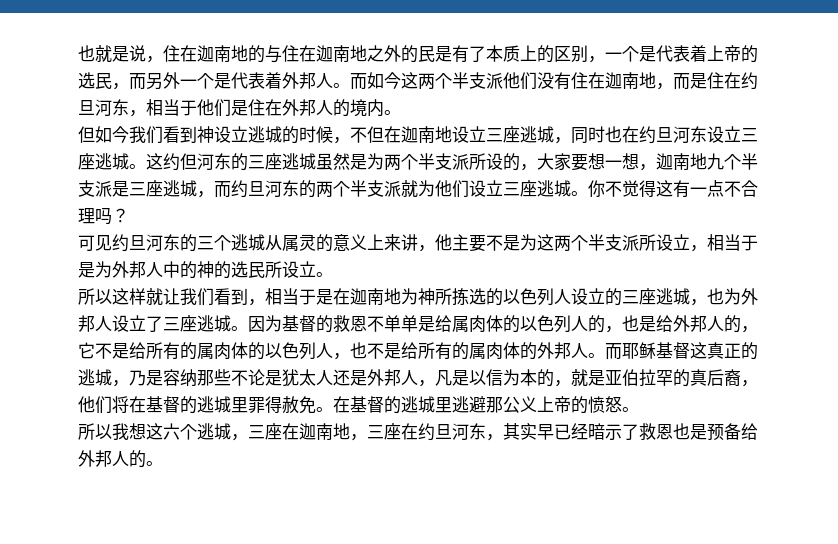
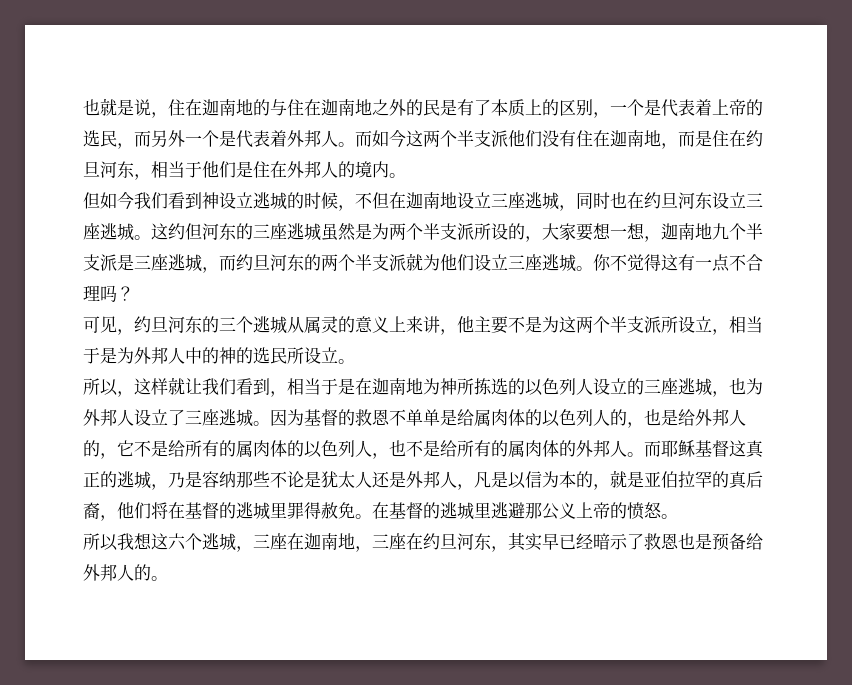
(112, 243) none -> [117,329,134,335] ，
(112, 296) none -> [117,391,134,397] ，

